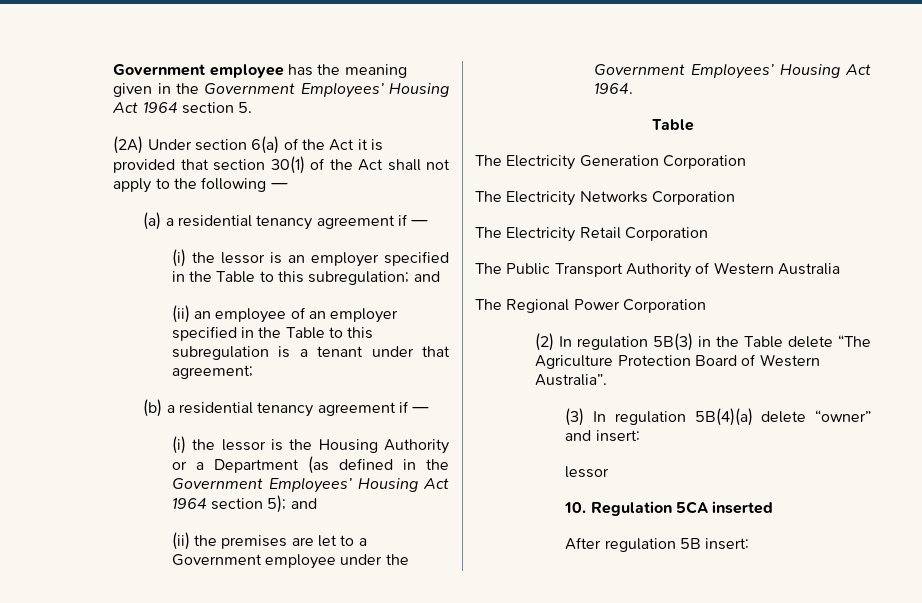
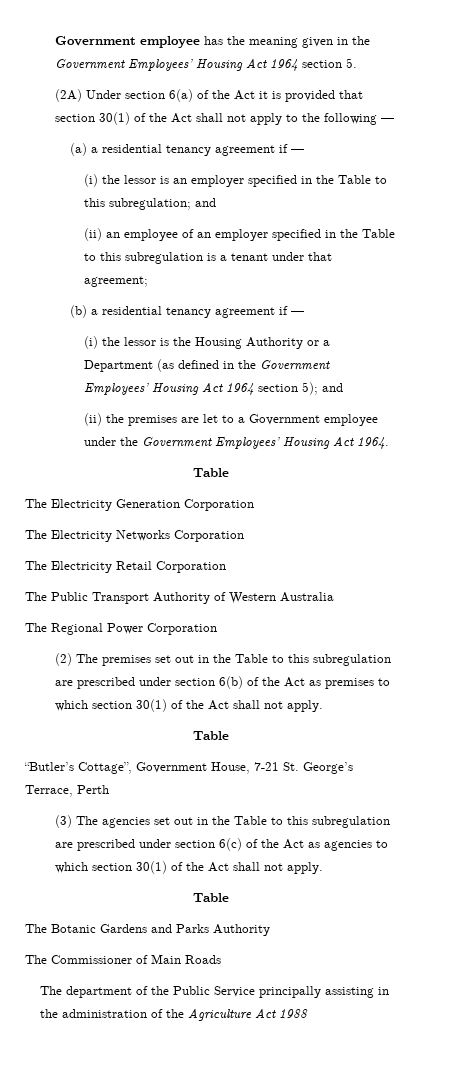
[559,333,871,351] [535,354,820,369] [535,374,608,386] [565,408,871,426] [565,430,640,442] [565,466,610,478] [564,501,774,516] [565,537,750,552] In regulation 5B(3) in the Table delete “The Agriculture Protection Board of Western Australia”. // (3) In regulation 5B(4)(a) delete “owner” and insert: // lessor // 10. Regulation 5CA inserted // After regulation 5B insert: -> [75,654,391,666] [54,676,390,689] [54,699,323,712] [193,731,229,740] [24,762,353,774] [25,785,109,797] [54,815,390,828] [54,838,388,851] [54,861,323,874] [193,893,229,902] [25,924,270,936] [25,954,221,964] [39,986,389,998] [39,1008,308,1021] The premises set out in the Table to this subregulation are prescribed under section 6(b) of the Act as premises to which section 30(1) of the Act shall not apply. // Table // “Butler’s Cottage”, Government House, 7-21 St. George’s Terrace, Perth // (3) The agencies set out in the Table to this subregulation are prescribed under section 6(c) of the Act as agencies to which section 30(1) of the Act shall not apply. // Table // The Botanic Gardens and Parks Authority // The Commissioner of Main Roads // The department of the Public Service principally assisting in the administration of the Agriculture Act 1988

